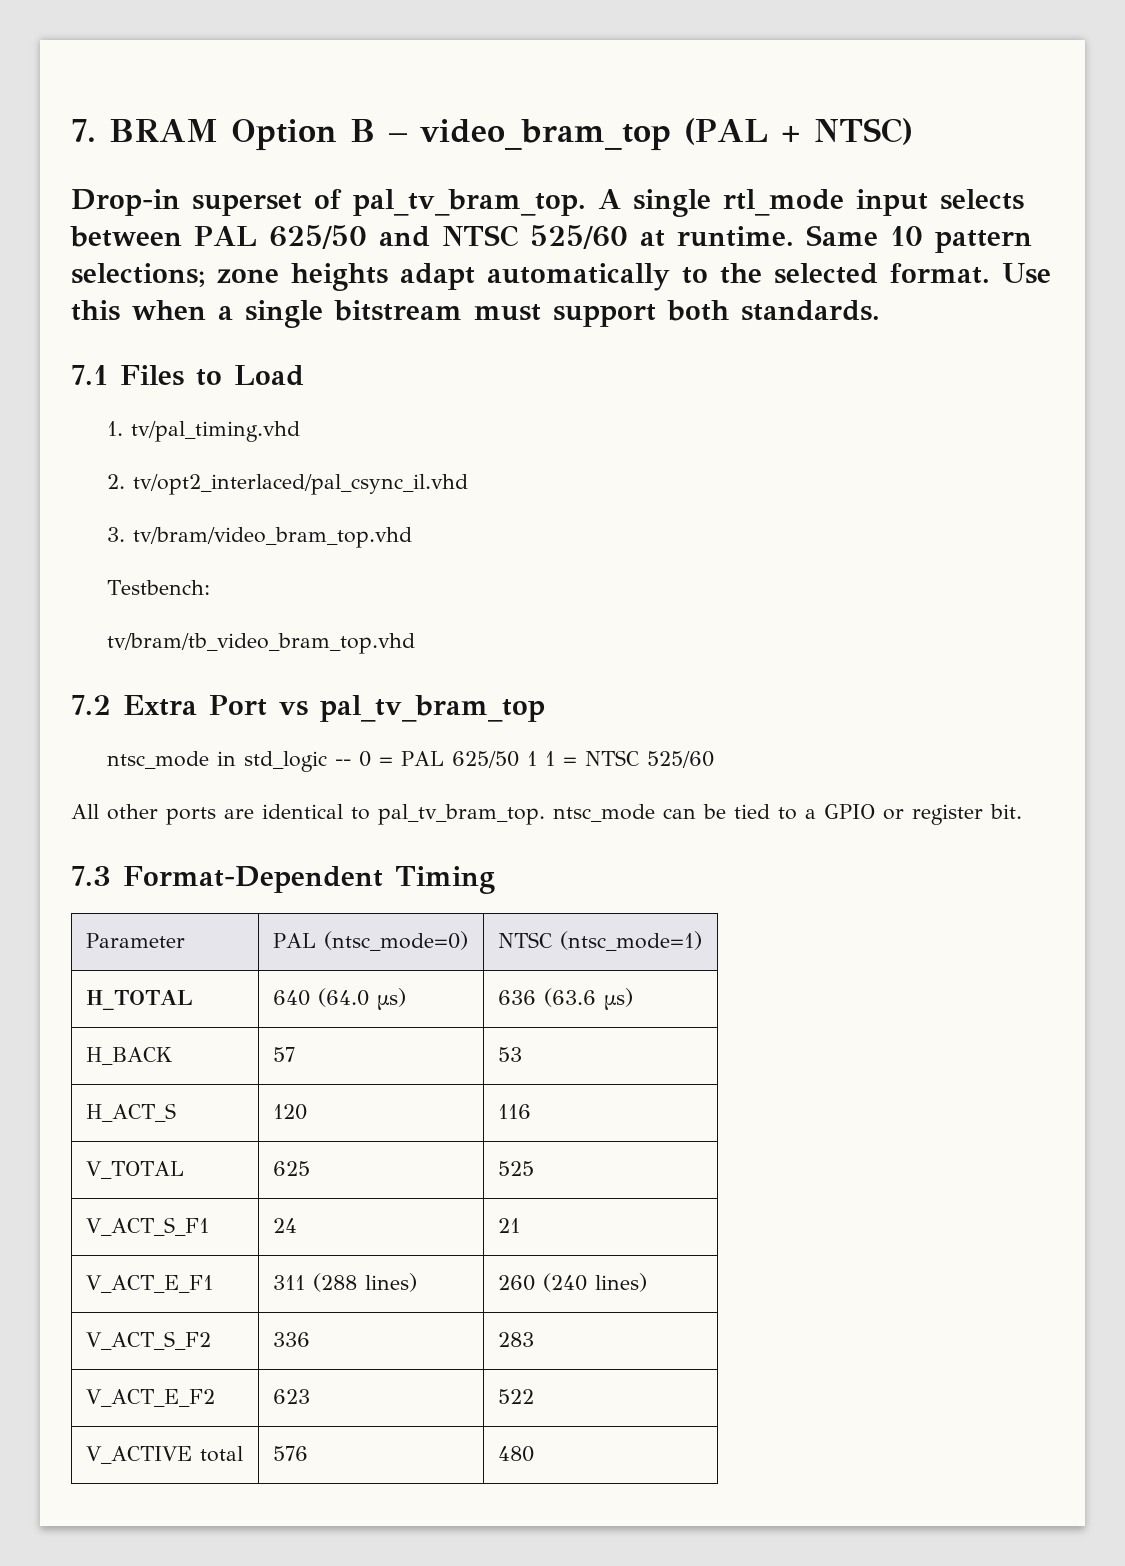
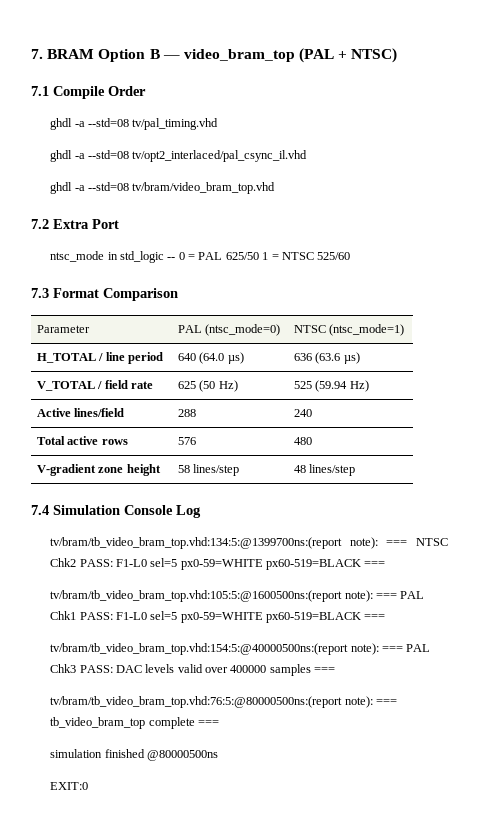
[389,133,408,142] – -> [162,55,180,59] —
[71,189,1024,217] [70,225,1032,253] [71,263,1051,291] [71,300,880,328] [71,365,304,386] [107,421,301,442] [107,474,469,495] [107,527,126,542] Drop-in superset of pal_tv_bram_top. A single rtl_mode input selects between PAL 625/50 and NTSC 525/60 at runtime. Same 10 pattern selections; zone heights adapt automatically to the selected format. Use this when a single bitstream must support both standards. // 7.1 Files to Load // 1. tv/pal_timing.vhd // 2. tv/opt2_interlaced/pal_csync_il.vhd // 3. -> [31,86,146,99] [50,118,219,130] [50,150,308,162] [50,182,129,194] 7.1 Compile Order // ghdl -a --std=08 tv/pal_timing.vhd // ghdl -a --std=08 tv/opt2_interlaced/pal_csync_il.vhd // ghdl -a --std=08
[107,580,211,595] [107,633,416,654] // Testbench: // tv/bram/tb_video_bram_top.vhd -> (276, 188) none
[278,695,545,722] vs pal_tv_bram_top -> (119, 224) none
[545,751,556,766] 1 -> (269, 256) none
[71,804,1022,825] // All other ports are identical to pal_tv_bram_top. ntsc_mode can be tied to a GPIO or register bit. -> (351, 256) none
[123,866,495,894] Format-Dependent Timing -> [53,288,178,301] Format Comparison
(193, 1000) none -> [98,352,163,364] / line period
[85,1047,173,1065] [272,1047,295,1062] [497,1047,522,1062] [85,1103,176,1122] [272,1104,307,1120] [497,1104,531,1119] [85,1161,184,1179] H_BACK | 57 | 53 // H_ACT_S | 120 | 116 // V_TOTAL -> [36,380,153,391] V_TOTAL / field rate
(310, 1168) none -> [199,380,238,392] (50 Hz)
[85,1217,209,1236] [272,1218,297,1233] [497,1218,520,1233] [85,1275,213,1293] [272,1273,417,1292] [497,1273,647,1292] [85,1331,211,1350] [272,1332,310,1347] [497,1332,534,1347] [85,1389,215,1407] [272,1389,310,1404] [497,1389,534,1404] [85,1446,243,1464] [272,1446,308,1461] [497,1446,534,1462] // V_ACT_S_F1 | 24 | 21 // V_ACT_E_F1 | 311 (288 lines) | 260 (240 lines) // V_ACT_S_F2 | 336 | 283 // V_ACT_E_F2 | 623 | 522 // V_ACTIVE total | 576 | 480 -> [315,380,369,392] [36,408,125,417] [177,409,196,417] [293,409,312,417] [36,436,128,445] [177,437,196,445] [293,437,312,445] [36,464,161,476] [177,464,240,476] [293,464,356,476] [31,505,201,518] [50,537,448,549] [50,558,386,570] [50,590,425,602] [50,611,386,623] [50,643,431,655] [50,664,336,676] [50,696,397,708] [50,717,219,729] [50,749,218,761] [50,782,89,790] (59.94 Hz) // Active lines/field | 288 | 240 // Total active rows | 576 | 480 // V-gradient zone height | 58 lines/step | 48 lines/step // 7.4 Simulation Console Log // tv/bram/tb_video_bram_top.vhd:134:5:@1399700ns:(report note): === NTSC Chk2 PASS: F1-L0 sel=5 px0-59=WHITE px60-519=BLACK === // tv/bram/tb_video_bram_top.vhd:105:5:@1600500ns:(report note): === PAL Chk1 PASS: F1-L0 sel=5 px0-59=WHITE px60-519=BLACK === // tv/bram/tb_video_bram_top.vhd:154:5:@40000500ns:(report note): === PAL Chk3 PASS: DAC levels valid over 400000 samples === // tv/bram/tb_video_bram_top.vhd:76:5:@80000500ns:(report note): === tb_video_bram_top complete === // simulation finished @80000500ns // EXIT:0

